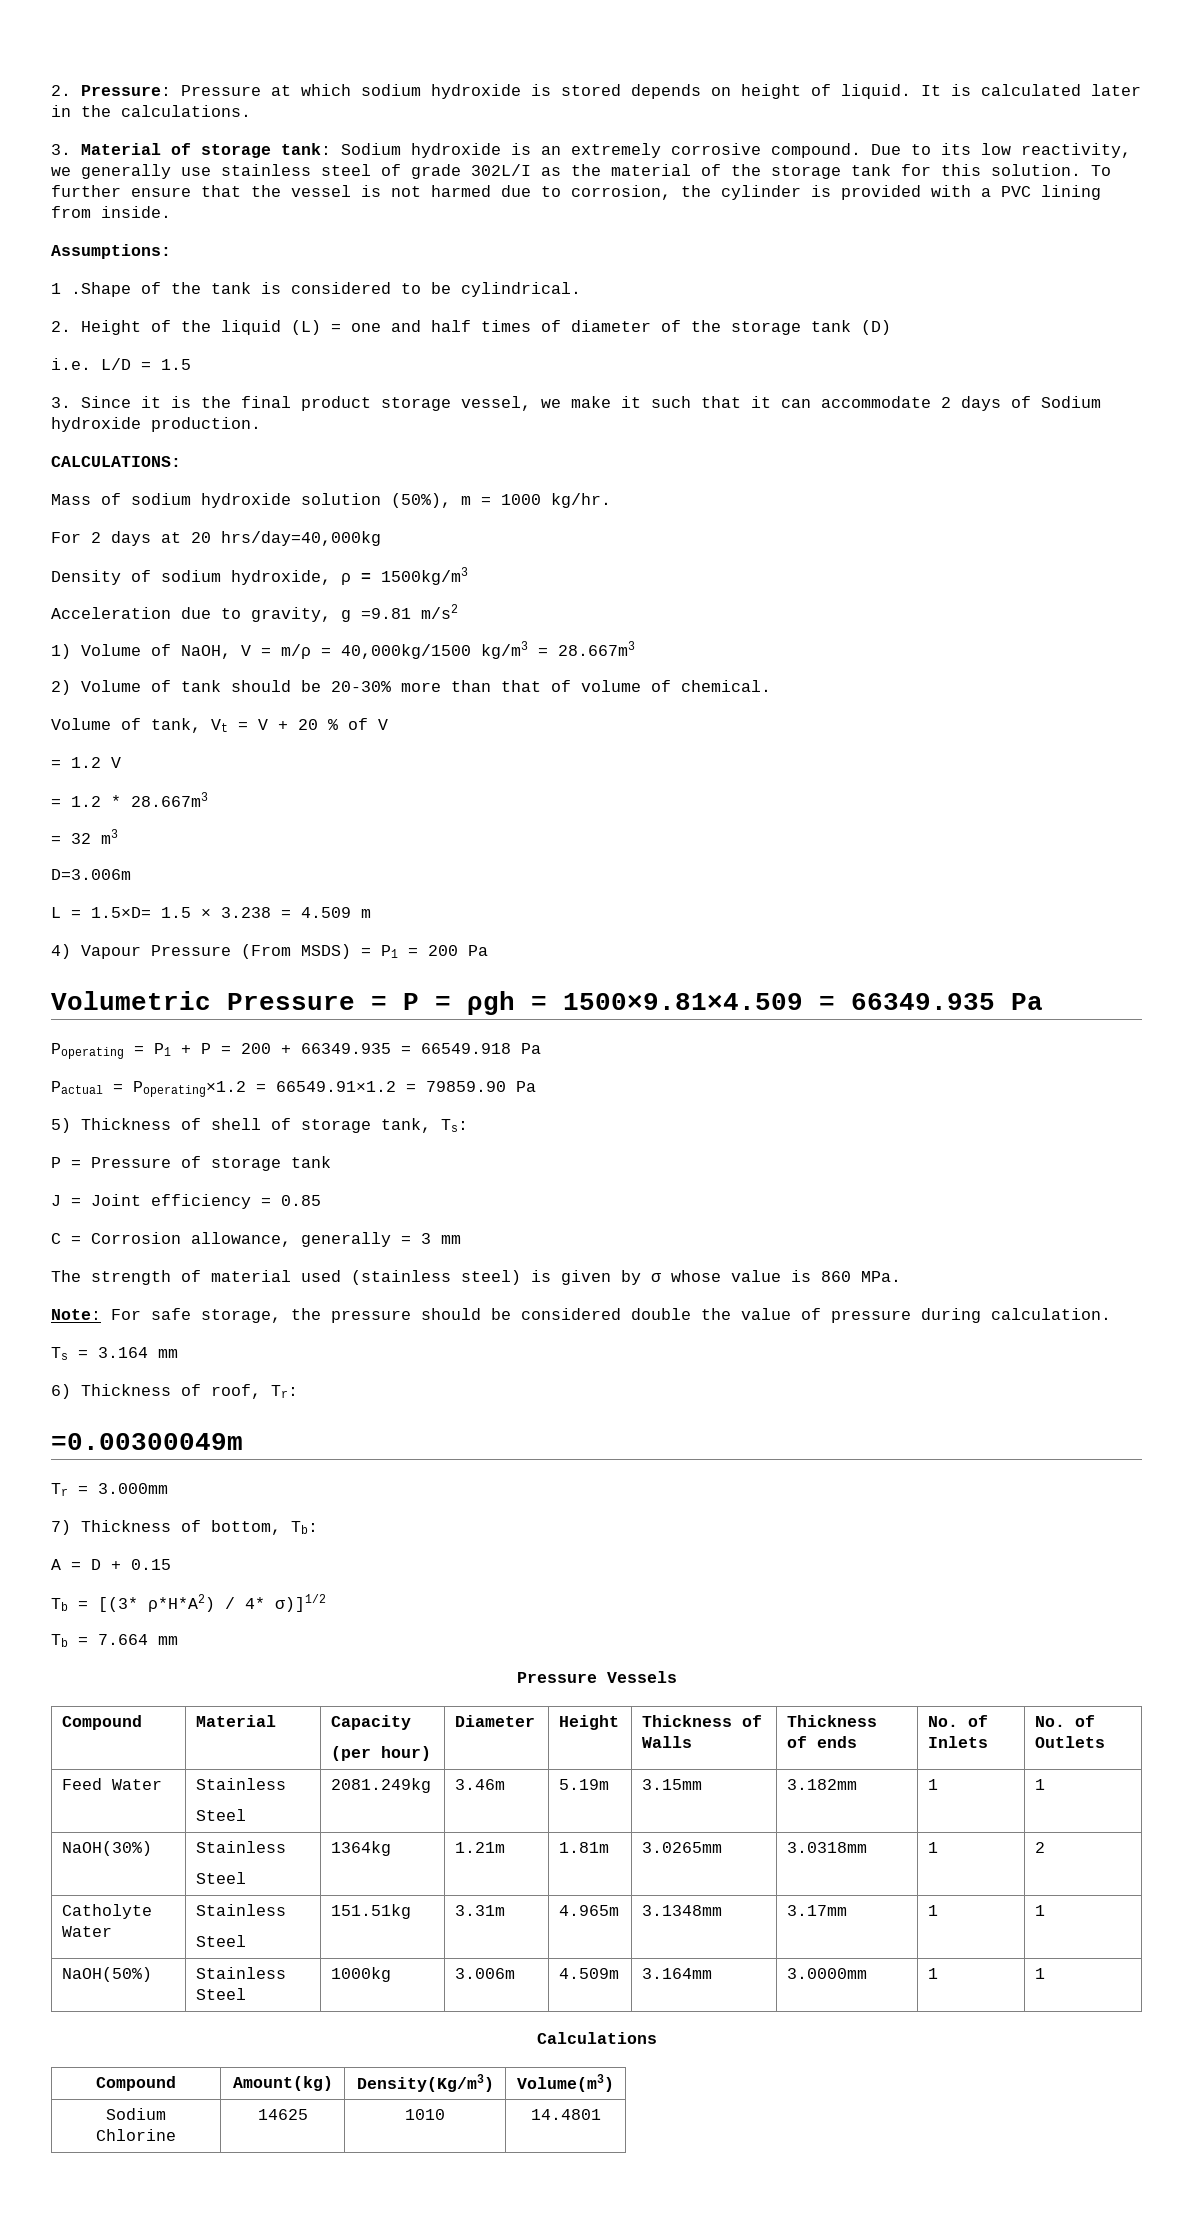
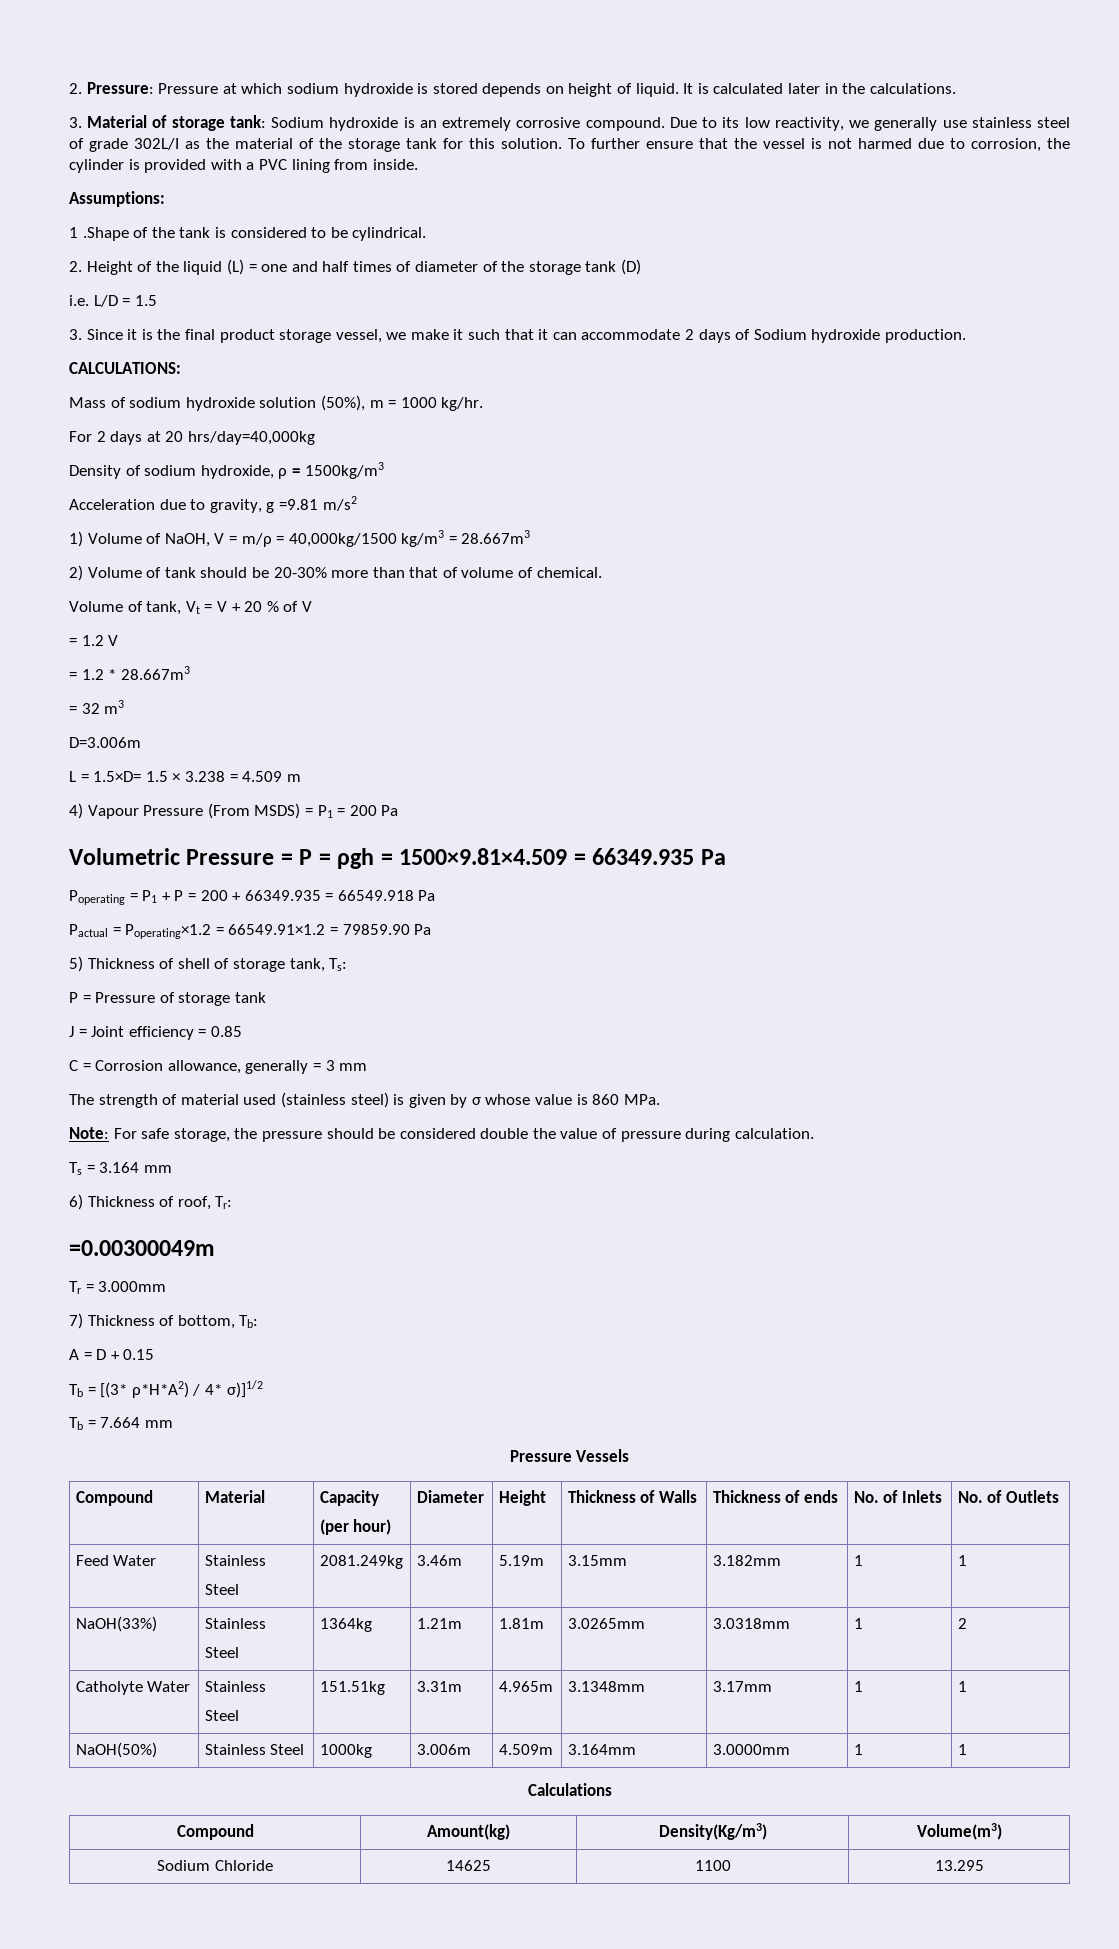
[62,1841,153,1856] NaOH(30%) -> [75,1616,157,1632] NaOH(33%)
[96,2129,176,2141] Chlorine -> [214,1860,273,1871] Chloride
[405,2109,446,2120] [530,2109,601,2120] 1010 | 14.4801 -> [694,1860,731,1871] [934,1860,984,1871] 1100 | 13.295

